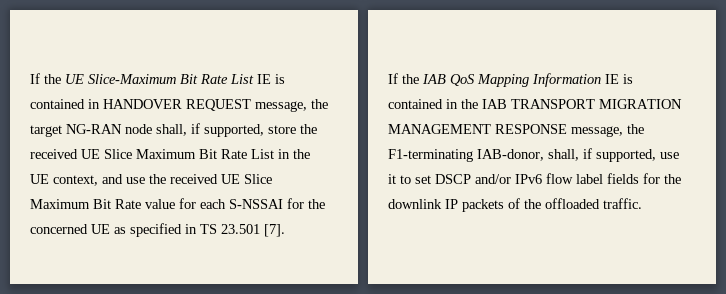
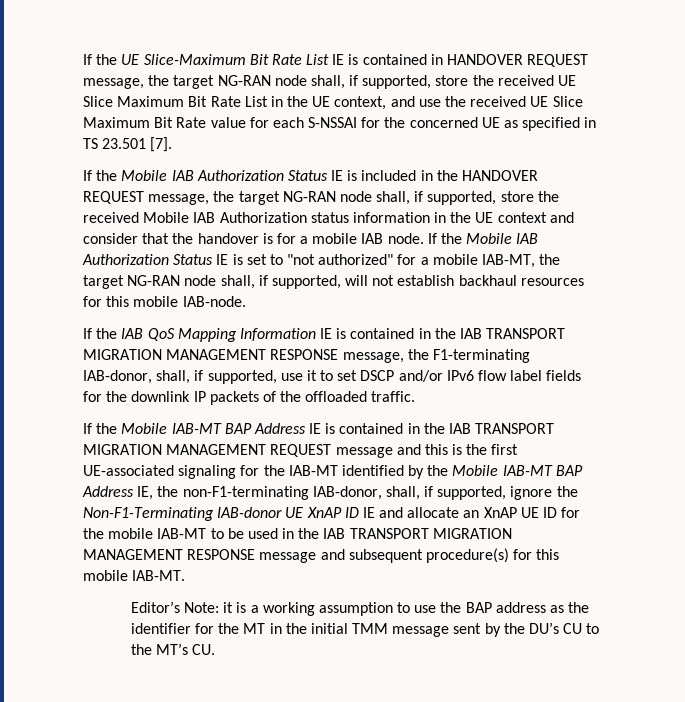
(285, 230) none -> [83,170,539,181] [83,191,559,205] [83,212,574,223] [83,233,539,244] [82,254,561,268] [83,275,584,289] [83,296,246,307] // If the Mobile IAB Authorization Status IE is included in the HANDOVER REQUEST message, the target NG-RAN node shall, if supported, store the received Mobile IAB Authorization status information in the UE context and consider that the handover is for a mobile IAB node. If the Mobile IAB Authorization Status IE is set to "not authorized" for a mobile IAB-MT, the target NG-RAN node shall, if supported, will not establish backhaul resources for this mobile IAB-node.
(642, 203) none -> [83,423,555,434] [83,444,519,458] [83,465,583,479] [82,486,578,500] [83,507,581,521] [83,528,512,539] [83,548,560,563] [83,570,186,581] [130,601,590,616] [130,622,600,637] [130,643,216,655] // If the Mobile IAB-MT BAP Address IE is contained in the IAB TRANSPORT MIGRATION MANAGEMENT REQUEST message and this is the first UE-associated signaling for the IAB-MT identified by the Mobile IAB-MT BAP Address IE, the non-F1-terminating IAB-donor, shall, if supported, ignore the Non-F1-Terminating IAB-donor UE XnAP ID IE and allocate an XnAP UE ID for the mobile IAB-MT to be used in the IAB TRANSPORT MIGRATION MANAGEMENT RESPONSE message and subsequent procedure(s) for this mobile IAB-MT. // Editor’s Note: it is a working assumption to use the BAP address as the identifier for the MT in the initial TMM message sent by the DU’s CU to the MT’s CU.

